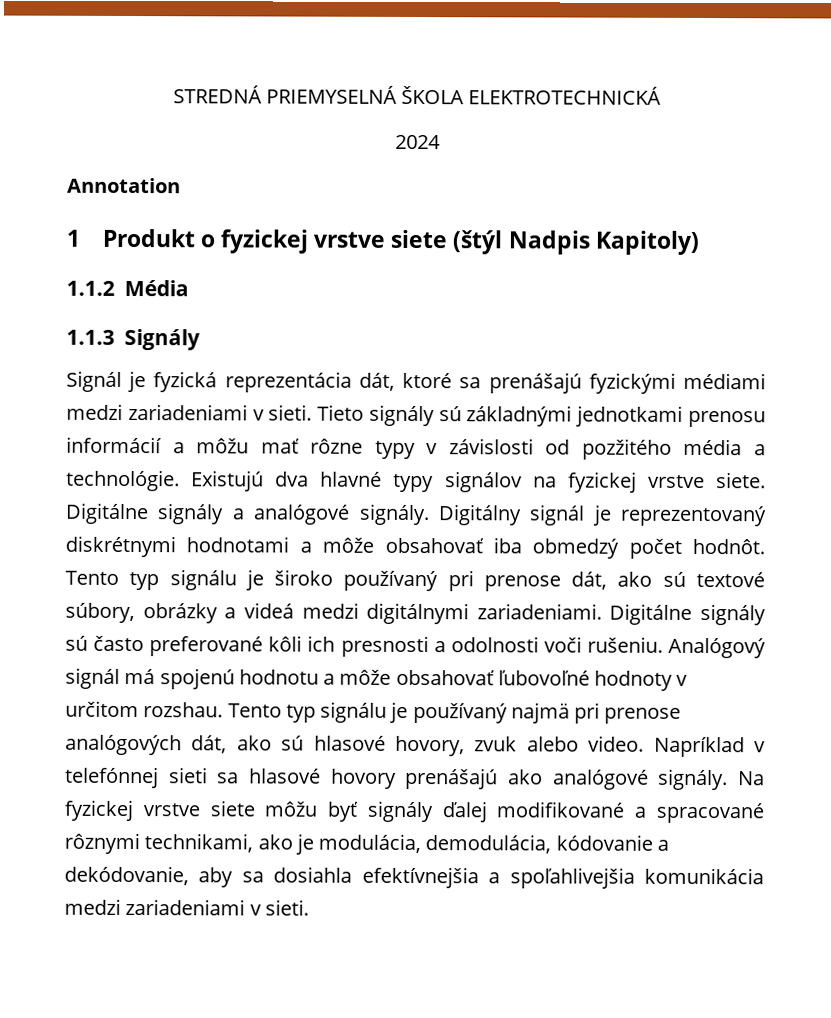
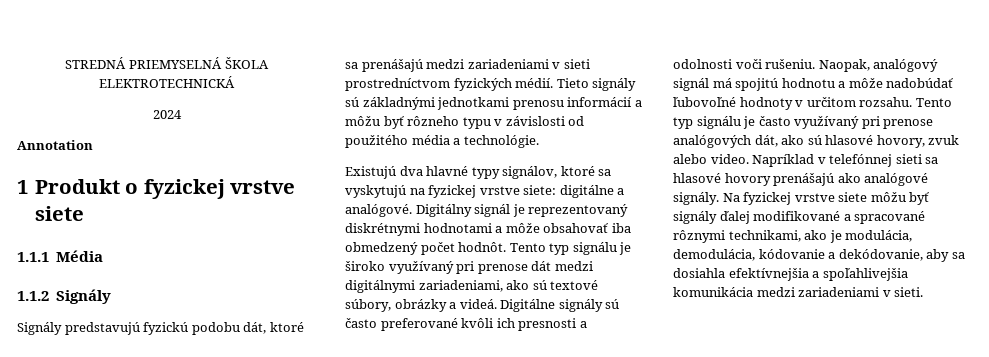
[452,230,699,255] [66,280,115,296] (štýl Nadpis Kapitoly) // 1.1.2 -> [17,252,49,262] // 1.1.1
[66,329,115,345] 1.1.3 -> [17,291,49,301] 1.1.2
[66,370,352,393] Signál je fyzická reprezentácia -> [17,322,240,335] Signály predstavujú fyzickú podobu
[588,372,766,394] [66,403,313,421] fyzickými médiami medzi zariadeniami v sieti. -> [426,59,590,69] [345,78,554,91] medzi zariadeniami v sieti prostredníctvom fyzických médií.
[260,438,416,459] mať rôzne typy -> [383,116,491,129] byť rôzneho typu
[581,438,672,460] pozžitého -> [345,135,408,148] použitého
(180, 480) none -> (539, 141) //
[444,471,766,493] [65,502,430,526] signálov na fyzickej vrstve siete. Digitálne signály a analógové signály. -> [502,166,612,179] [345,185,625,198] [345,204,412,217] signálov, ktoré sa vyskytujú na fyzickej vrstve siete: digitálne a analógové.
[532,538,620,559] obmedzý -> [345,242,418,255] obmedzený
[343,570,608,592] používaný pri prenose dát, -> [388,261,593,274] [345,280,503,293] využívaný pri prenose dát medzi digitálnymi zariadeniami,
[243,602,602,625] videá medzi digitálnymi zariadeniami. -> [459,299,497,309] videá.
[268,635,303,652] kôli -> [461,318,494,328] kvôli
[668,637,767,659] Analógový -> [818,59,939,72] Naopak, analógový
[159,668,235,690] spojenú -> [735,78,779,91] spojitú
[395,669,495,686] obsahovať -> [886,78,954,88] nadobúdať
[143,701,570,724] rozshau. Tento typ signálu je používaný najmä -> [859,97,952,107] [673,116,860,129] rozsahu. Tento typ signálu je často využívaný

